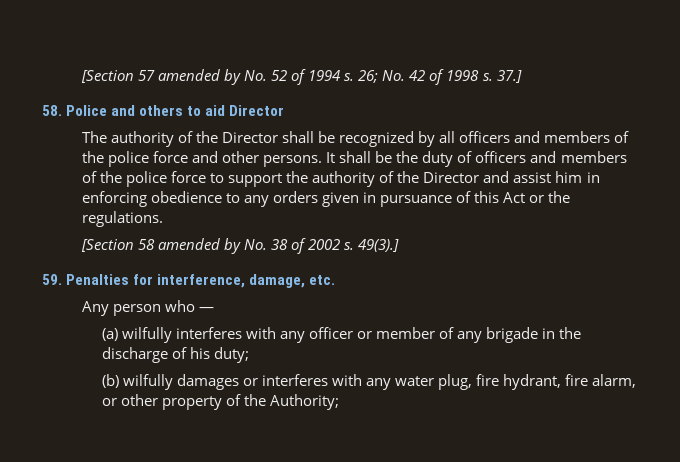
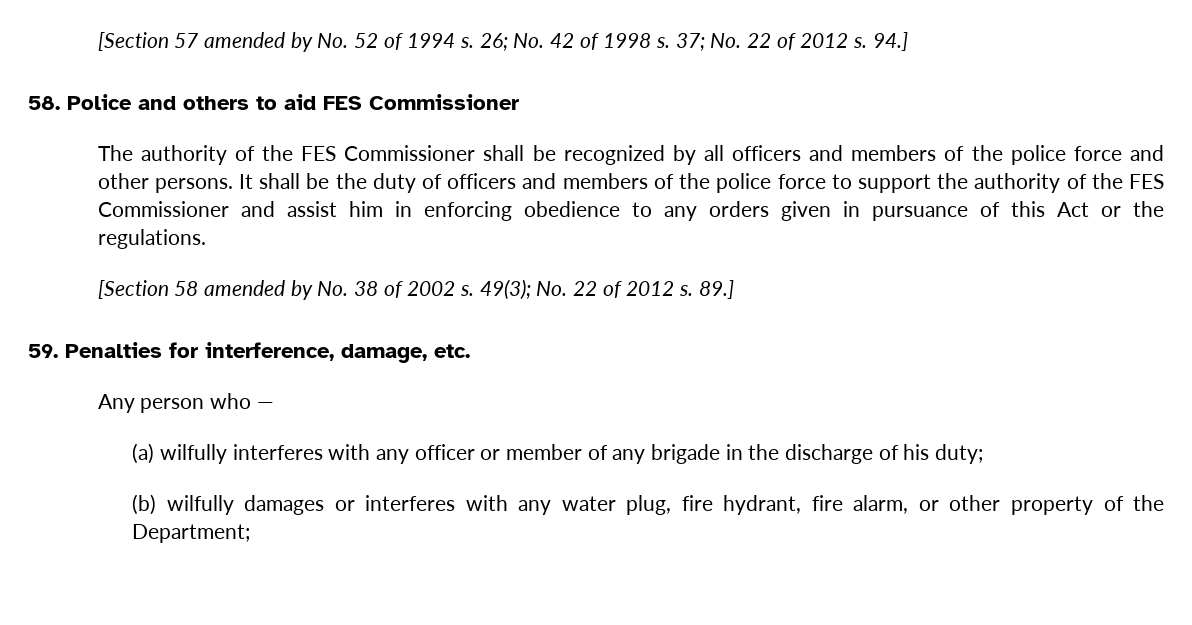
[496,70,522,83] 37.] -> [675,32,908,51] 37; No. 22 of 2012 s. 94.]
[229,105,285,116] Director -> [323,94,519,110] FES Commissioner
[222,132,279,143] Director -> [301,145,476,161] FES Commissioner
[423,172,480,183] Director -> [1128,174,1164,189] [97,201,229,217] FES Commissioner
[358,239,400,252] 49(3).] -> [479,279,734,300] 49(3); No. 22 of 2012 s. 89.]
[269,394,339,410] Authority; -> [132,524,251,543] Department;

